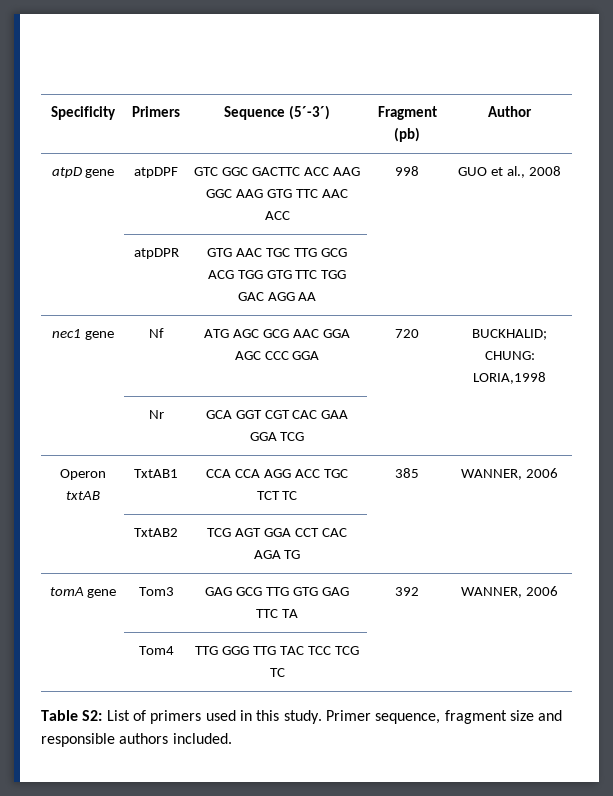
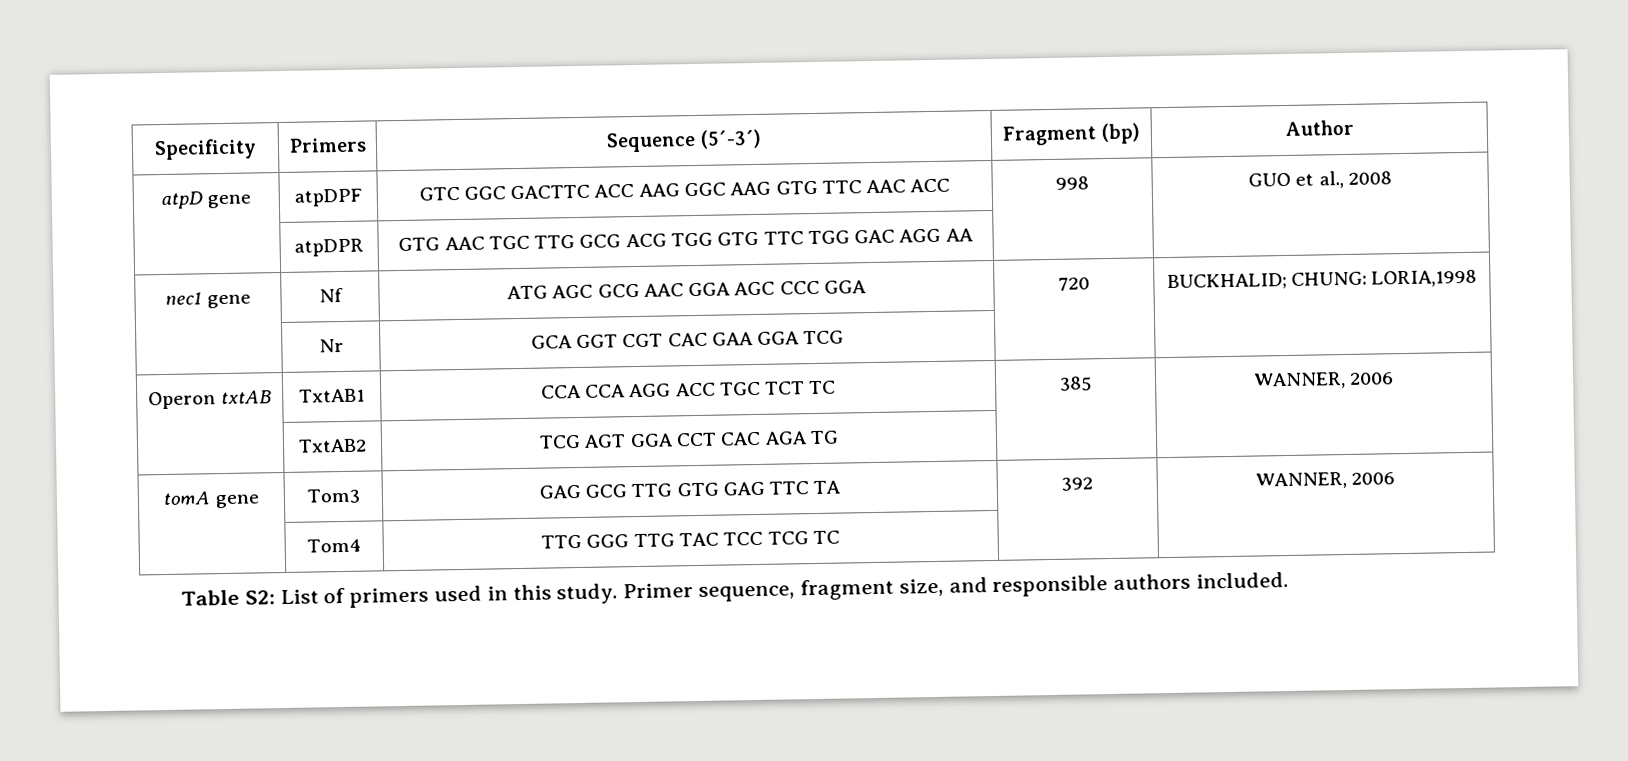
[393,127,420,142] (pb) -> [1100,122,1141,145] (bp)
[509,710,534,721] size -> [898,578,944,597] size,

